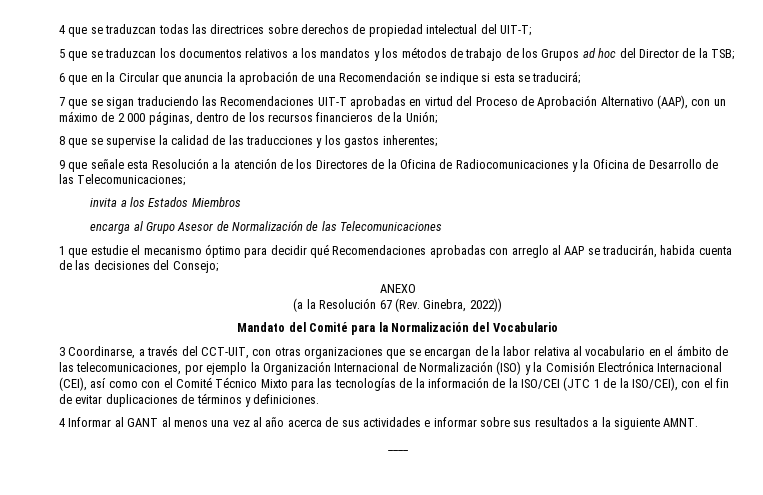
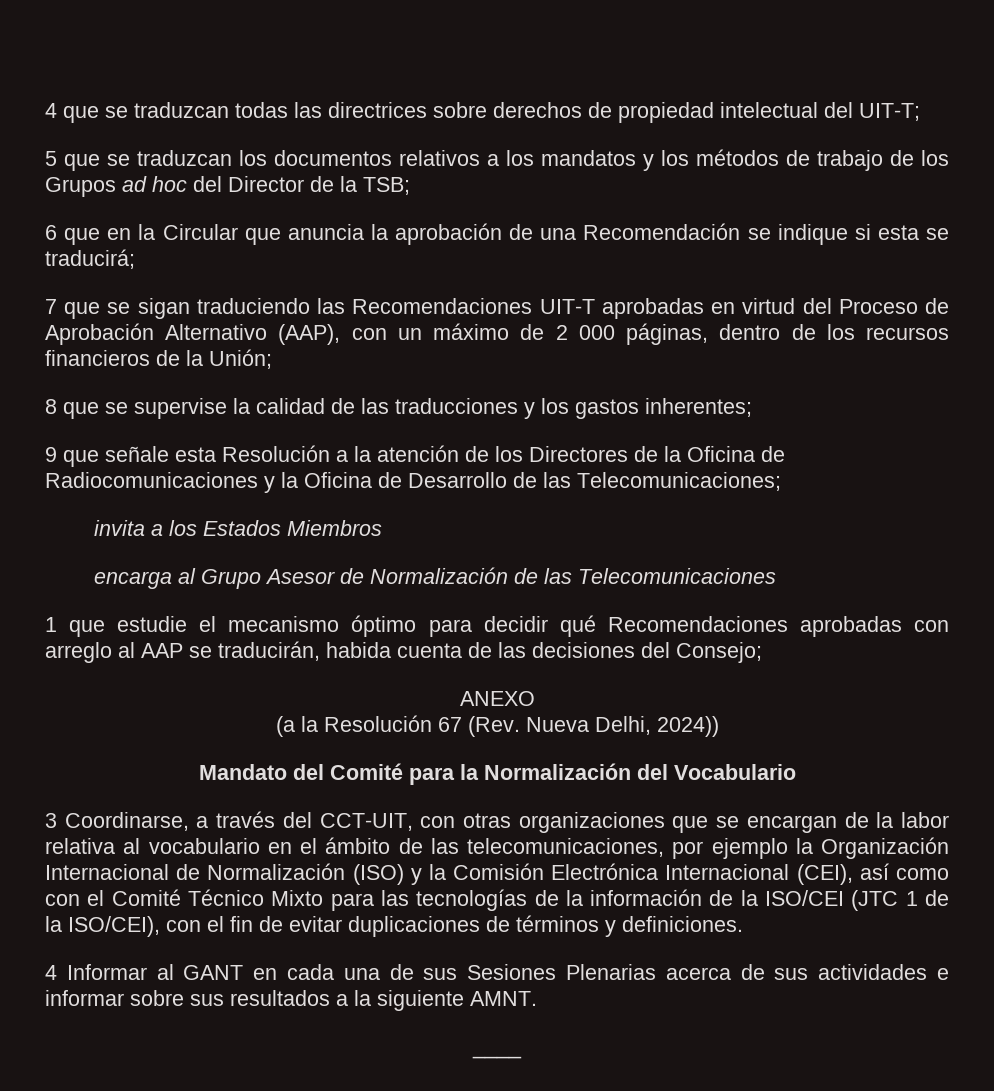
[423,298,502,312] Ginebra, 2022)) -> [525,716,719,737] Nueva Delhi, 2024))
[161,417,285,427] al menos una vez al año -> [253,964,656,980] en cada una de sus Sesiones Plenarias

